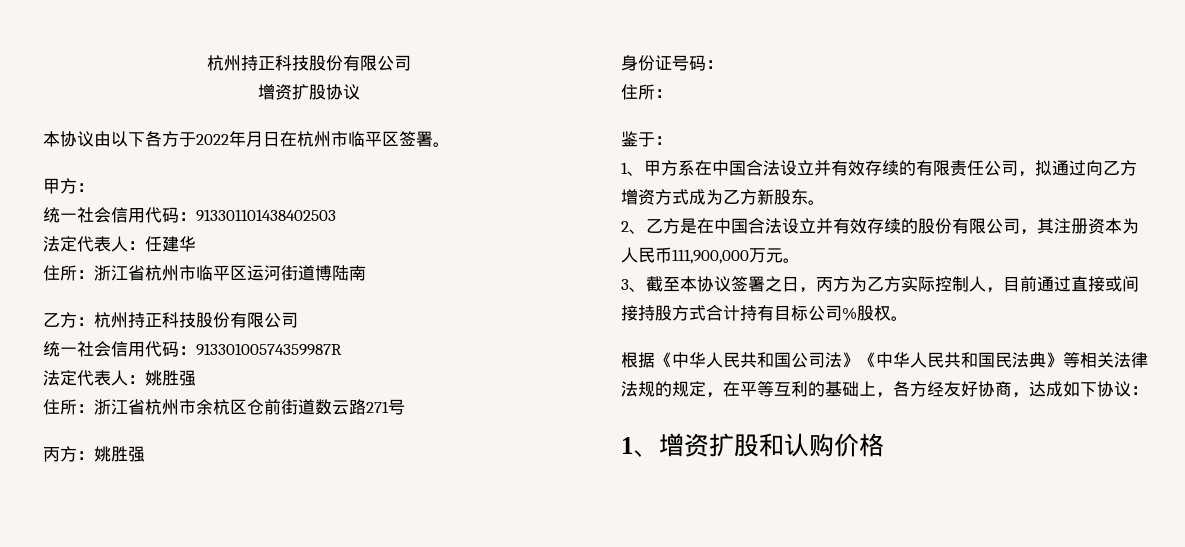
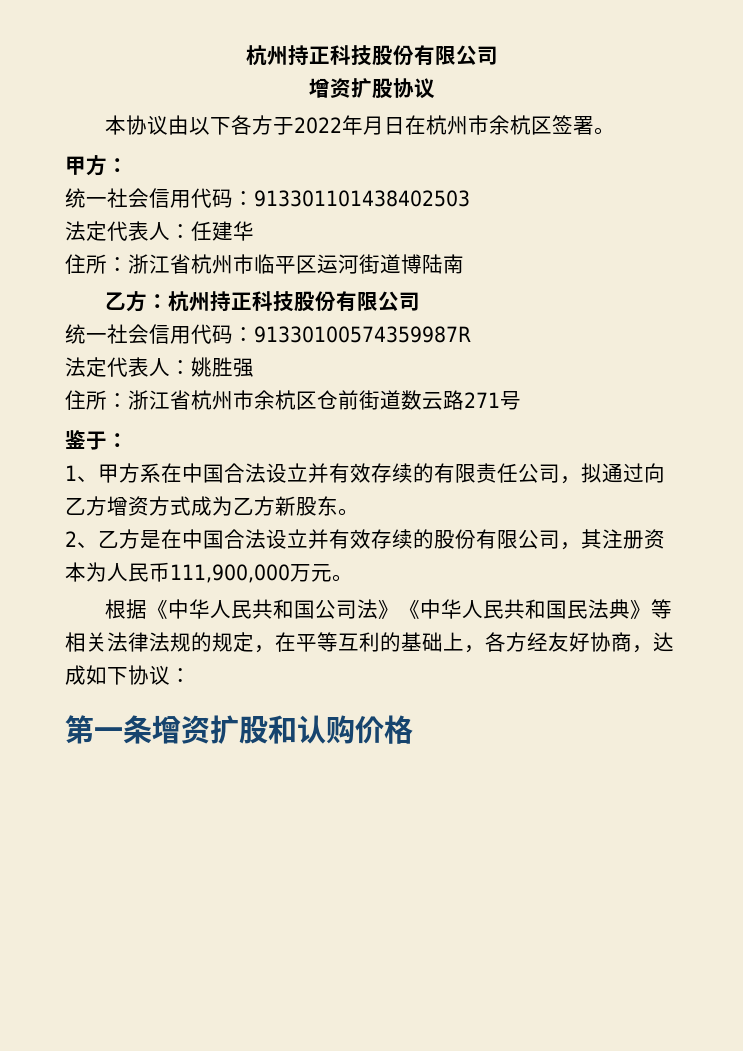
[348,131,382,147] 临平 -> [489,115,532,135] 余杭
[43,446,145,462] [621,55,723,71] [621,84,672,100] // 丙方：姚胜强 // 身份证号码： // 住所： -> (521, 400) none
[621,276,1139,293] [621,305,908,321] // 3、截至本协议签署之日，丙方为乙方实际控制人，目前通过直接或间接持股方式合计持有目标公司%股权。 -> (353, 578) none
[621,437,659,457] 1、 -> [65,715,152,744] 第一条

